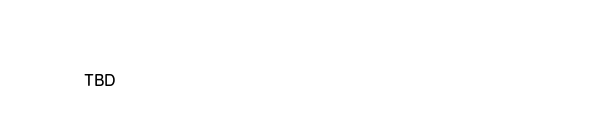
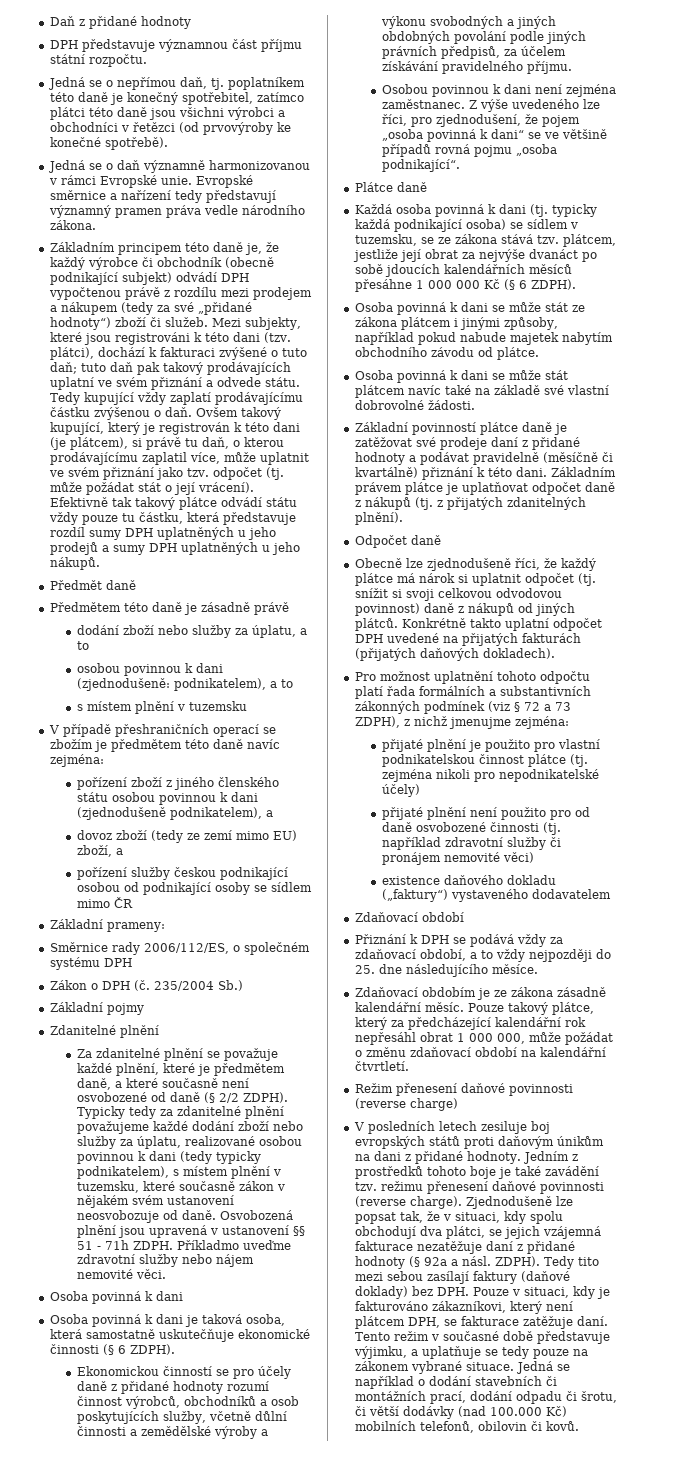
[84,74,115,86] TBD -> [49,16,191,29] [49,39,302,52] [49,54,147,67] [47,77,305,90] [49,92,304,105] [49,107,285,120] [49,122,291,135] [49,137,168,150] [47,160,310,173] [48,175,253,188] [49,190,276,203] [48,205,305,218] [49,220,96,230] [49,242,279,255] [49,257,274,270] [49,272,249,285] [48,287,312,300] [49,302,252,315] [49,317,301,330] [49,332,291,345] [49,347,307,360] [49,362,291,375] [49,377,300,390] [49,392,303,405] [49,407,281,420] [49,422,300,435] [49,437,284,450] [49,452,309,465] [48,467,284,480] [49,482,254,495] [49,497,297,510] [48,512,296,525] [49,527,276,540] [49,542,300,555] [49,557,100,570] [49,580,136,590] [49,602,289,615] [76,625,307,638] [76,641,89,650] [76,663,223,676] [76,678,293,691] [76,701,247,714] [48,724,276,737] [49,739,280,752] [49,754,104,767] [76,777,279,790] [76,792,258,805] [76,807,273,820] [76,830,297,843] [76,845,123,857] [76,867,288,880] [76,882,312,895] [76,897,133,908] [49,919,165,932] [49,942,310,955] [49,957,132,970] [49,980,243,991] [49,1002,144,1015] [49,1025,159,1038] [76,1048,278,1061] [76,1063,285,1076] [76,1078,249,1090] [76,1092,288,1103] [76,1106,284,1119] [76,1121,303,1134] [76,1136,302,1149] [76,1151,261,1164] [76,1166,281,1179] [76,1181,285,1193] [76,1195,234,1208] [76,1210,293,1223] [76,1225,305,1238] [76,1240,291,1250] [76,1254,254,1267] [76,1269,166,1279] [49,1291,183,1304] [49,1314,285,1327] [49,1329,310,1342] [49,1344,175,1355] [76,1366,291,1379] [76,1381,269,1394] [76,1396,299,1409] [76,1411,287,1424] [76,1426,268,1439] [380,16,556,29] [381,31,586,44] [381,46,566,59] [381,61,572,74] [381,84,616,97] [381,99,600,112] [381,114,580,127] [381,129,607,142] [381,144,557,157] [381,159,460,172] [354,182,427,192] [354,204,597,217] [354,219,578,232] [354,234,616,247] [352,249,597,262] [354,264,572,277] [354,279,576,292] [354,302,585,315] [354,317,558,330] [354,332,613,345] [354,347,539,360] [354,370,568,383] [354,385,609,398] [354,400,475,410] [354,422,567,435] [354,437,580,450] [354,452,613,465] [354,467,616,480] [354,482,615,495] [354,497,586,510] [354,512,403,525] [354,535,441,548] [354,558,596,571] [354,573,596,586] [354,588,562,601] [354,603,575,616] [354,618,602,631] [354,633,581,646] [354,648,555,661] [354,671,590,684] [354,686,591,699] [354,701,571,714] [354,716,569,729] [381,739,600,752] [381,754,588,767] [381,769,599,782] [381,784,420,797] [381,807,590,820] [381,822,561,835] [381,837,561,850] [381,852,534,865] [381,875,556,885] [381,889,611,902] [354,912,464,922] [354,934,563,947] [354,949,611,962] [354,964,538,977] [354,987,606,1000] [354,1002,594,1015] [354,1017,586,1030] [354,1032,613,1045] [354,1047,606,1057] [354,1061,409,1071] [354,1083,573,1096] [354,1098,458,1111] [353,1121,550,1134] [354,1136,604,1149] [354,1151,578,1164] [354,1166,599,1179] [354,1181,604,1194] [354,1196,573,1209] [354,1211,563,1224] [354,1226,601,1239] [354,1241,575,1254] [354,1256,599,1269] [354,1271,570,1284] [354,1286,610,1299] [354,1301,573,1314] [354,1316,608,1329] [354,1331,610,1344] [353,1346,588,1359] [354,1361,570,1374] [354,1376,557,1389] [354,1391,617,1404] [354,1406,567,1419] [354,1421,579,1433] Daň z přidané hodnoty // DPH představuje významnou část příjmu státní rozpočtu. // Jedná se o nepřímou daň, tj. poplatníkem této daně je konečný spotřebitel, zatímco plátci této daně jsou všichni výrobci a obchodníci v řetězci (od prvovýroby ke konečné spotřebě). // Jedná se o daň významně harmonizovanou v rámci Evropské unie. Evropské směrnice a nařízení tedy představují významný pramen práva vedle národního zákona. // Základním principem této daně je, že každý výrobce či obchodník (obecně podnikající subjekt) odvádí DPH vypočtenou právě z rozdílu mezi prodejem a nákupem (tedy za své „přidané hodnoty“) zboží či služeb. Mezi subjekty, které jsou registrováni k této dani (tzv. plátci), dochází k fakturaci zvýšené o tuto daň; tuto daň pak takový prodávajících uplatní ve svém přiznání a odvede státu. Tedy kupující vždy zaplatí prodávajícímu částku zvýšenou o daň. Ovšem takový kupující, který je registrován k této dani (je plátcem), si právě tu daň, o kterou prodávajícímu zaplatil více, může uplatnit ve svém přiznání jako tzv. odpočet (tj. může požádat stát o její vrácení). Efektivně tak takový plátce odvádí státu vždy pouze tu částku, která představuje rozdíl sumy DPH uplatněných u jeho prodejů a sumy DPH uplatněných u jeho nákupů. // Předmět daně // Předmětem této daně je zásadně právě // dodání zboží nebo služby za úplatu, a to // osobou povinnou k dani (zjednodušeně: podnikatelem), a to // s místem plnění v tuzemsku // V případě přeshraničních operací se zbožím je předmětem této daně navíc zejména: // pořízení zboží z jiného členského státu osobou povinnou k dani (zjednodušeně podnikatelem), a // dovoz zboží (tedy ze zemí mimo EU) zboží, a // pořízení služby českou podnikající osobou od podnikající osoby se sídlem mimo ČR // Základní prameny: // Směrnice rady 2006/112/ES, o společném systému DPH // Zákon o DPH (č. 235/2004 Sb.) // Základní pojmy // Zdanitelné plnění // Za zdanitelné plnění se považuje každé plnění, které je předmětem daně, a které současně není osvobozené od daně (§ 2/2 ZDPH). Typicky tedy za zdanitelné plnění považujeme každé dodání zboží nebo služby za úplatu, realizované osobou povinnou k dani (tedy typicky podnikatelem), s místem plnění v tuzemsku, které současně zákon v nějakém svém ustanovení neosvobozuje od daně. Osvobozená plnění jsou upravená v ustanovení §§ 51 - 71h ZDPH. Příkladmo uveďme zdravotní služby nebo nájem nemovité věci. // Osoba povinná k dani // Osoba povinná k dani je taková osoba, která samostatně uskutečňuje ekonomické činnosti (§ 6 ZDPH). // Ekonomickou činností se pro účely daně z přidané hodnoty rozumí činnost výrobců, obchodníků a osob poskytujících služby, včetně důlní činnosti a zemědělské výroby a výkonu svobodných a jiných obdobných povolání podle jiných právních předpisů, za účelem získávání pravidelného příjmu. // Osobou povinnou k dani není zejména zaměstnanec. Z výše uvedeného lze říci, pro zjednodušení, že pojem „osoba povinná k dani“ se ve většině případů rovná pojmu „osoba podnikající“. // Plátce daně // Každá osoba povinná k dani (tj. typicky každá podnikající osoba) se sídlem v tuzemsku, se ze zákona stává tzv. plátcem, jestliže její obrat za nejvýše dvanáct po sobě jdoucích kalendářních měsíců přesáhne 1 000 000 Kč (§ 6 ZDPH). // Osoba povinná k dani se může stát ze zákona plátcem i jinými způsoby, například pokud nabude majetek nabytím obchodního závodu od plátce. // Osoba povinná k dani se může stát plátcem navíc také na základě své vlastní dobrovolné žádosti. // Základní povinností plátce daně je zatěžovat své prodeje daní z přidané hodnoty a podávat pravidelně (měsíčně či kvartálně) přiznání k této dani. Základním právem plátce je uplatňovat odpočet daně z nákupů (tj. z přijatých zdanitelných plnění). // Odpočet daně // Obecně lze zjednodušeně říci, že každý plátce má nárok si uplatnit odpočet (tj. snížit si svoji celkovou odvodovou povinnost) daně z nákupů od jiných plátců. Konkrétně takto uplatní odpočet DPH uvedené na přijatých fakturách (přijatých daňových dokladech). // Pro možnost uplatnění tohoto odpočtu platí řada formálních a substantivních zákonných podmínek (viz § 72 a 73 ZDPH), z nichž jmenujme zejména: // přijaté plnění je použito pro vlastní podnikatelskou činnost plátce (tj. zejména nikoli pro nepodnikatelské účely) // přijaté plnění není použito pro od daně osvobozené činnosti (tj. například zdravotní služby či pronájem nemovité věci) // existence daňového dokladu („faktury“) vystaveného dodavatelem // Zdaňovací období // Přiznání k DPH se podává vždy za zdaňovací období, a to vždy nejpozději do 25. dne následujícího měsíce. // Zdaňovací obdobím je ze zákona zásadně kalendářní měsíc. Pouze takový plátce, který za předcházející kalendářní rok nepřesáhl obrat 1 000 000, může požádat o změnu zdaňovací období na kalendářní čtvrtletí. // Režim přenesení daňové povinnosti (reverse charge) // V posledních letech zesiluje boj evropských států proti daňovým únikům na dani z přidané hodnoty. Jedním z prostředků tohoto boje je také zavádění tzv. režimu přenesení daňové povinnosti (reverse charge). Zjednodušeně lze popsat tak, že v situaci, kdy spolu obchodují dva plátci, se jejich vzájemná fakturace nezatěžuje daní z přidané hodnoty (§ 92a a násl. ZDPH). Tedy tito mezi sebou zasílají faktury (daňové doklady) bez DPH. Pouze v situaci, kdy je fakturováno zákazníkovi, který není plátcem DPH, se fakturace zatěžuje daní. Tento režim v současné době představuje výjimku, a uplatňuje se tedy pouze na zákonem vybrané situace. Jedná se například o dodání stavebních či montážních prací, dodání odpadu či šrotu, či větší dodávky (nad 100.000 Kč) mobilních telefonů, obilovin či kovů.

